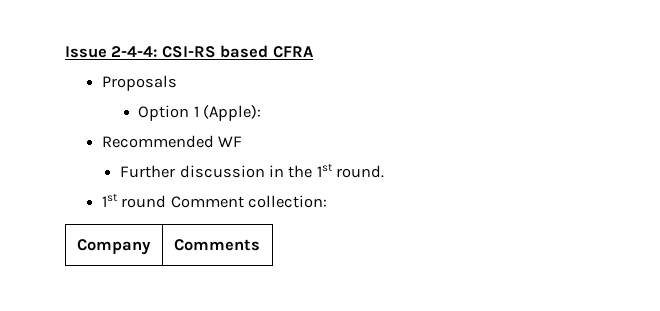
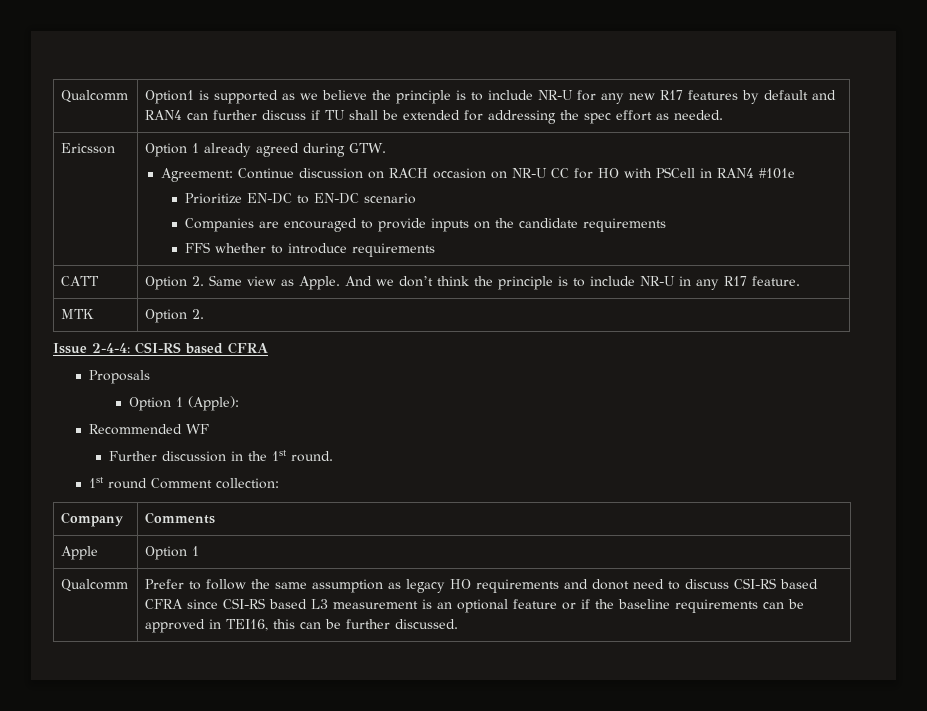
(65, 52) none -> [61,90,129,103] [145,90,837,104] [145,110,724,124] [61,143,116,154] [145,143,387,157] [160,167,795,182] [184,193,416,204] [184,218,666,232] [184,242,435,257] [61,276,100,286] [145,275,801,290] [61,309,95,319] [145,309,205,323] Qualcomm | Option1 is supported as we believe the principle is to include NR-U for any new R17 features by default and RAN4 can further discuss if TU shall be extended for addressing the spec effort as needed. // Ericsson | Option 1 already agreed during GTW. // Agreement: Continue discussion on RACH occasion on NR-U CC for HO with PSCell in RAN4 #101e // Prioritize EN-DC to EN-DC scenario // Companies are encouraged to provide inputs on the candidate requirements // FFS whether to introduce requirements // CATT | Option 2. Same view as Apple. And we don’t think the principle is to include NR-U in any R17 feature. // MTK | Option 2. //
(260, 245) none -> [61,546,99,560] [145,546,200,560] [61,579,129,592] [145,578,819,593] [145,598,805,613] [145,619,459,633] // Apple | Option 1 // Qualcomm | Prefer to follow the same assumption as legacy HO requirements and donot need to discuss CSI-RS based CFRA since CSI-RS based L3 measurement is an optional feature or if the baseline requirements can be approved in TEI16, this can be further discussed.

